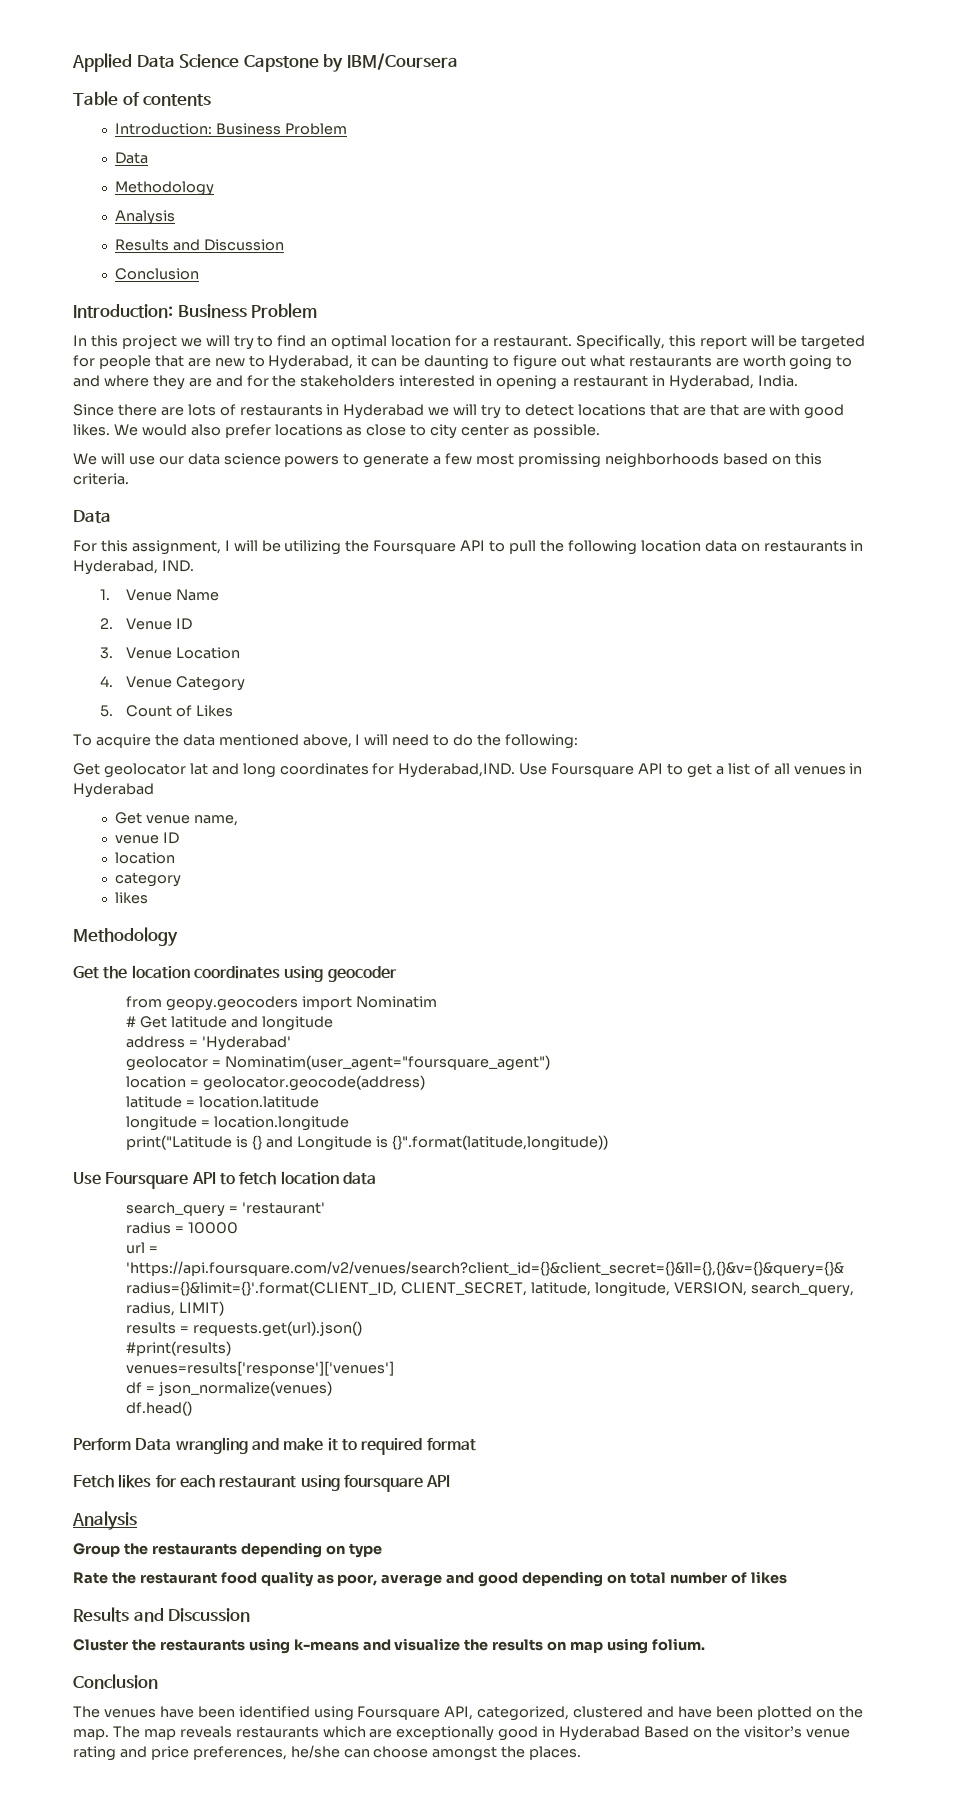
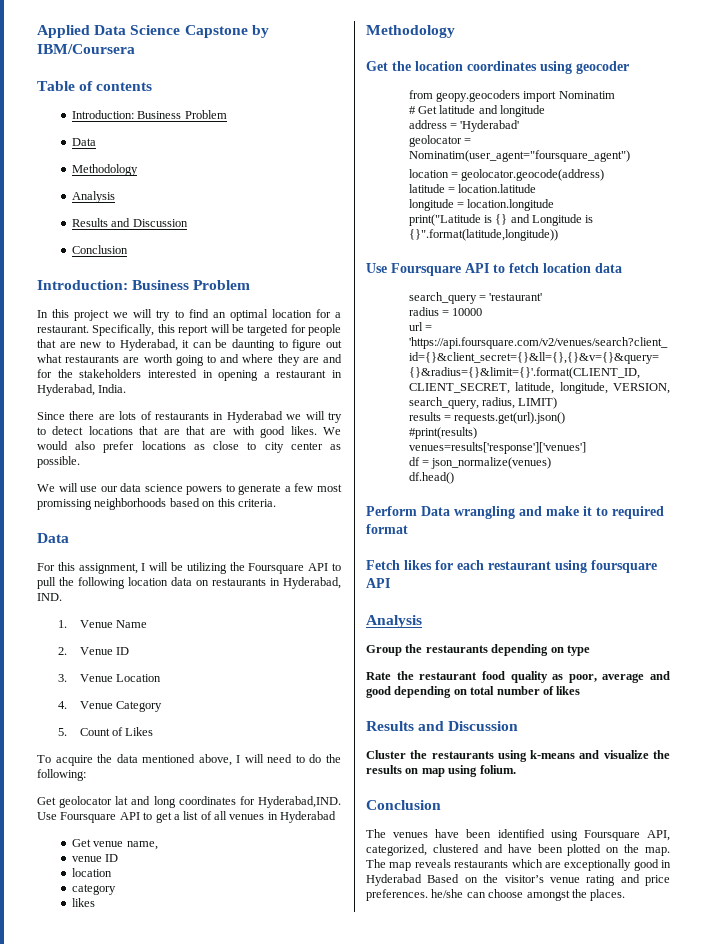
[192,1746,287,1760] preferences, -> [366,889,428,901] preferences.

